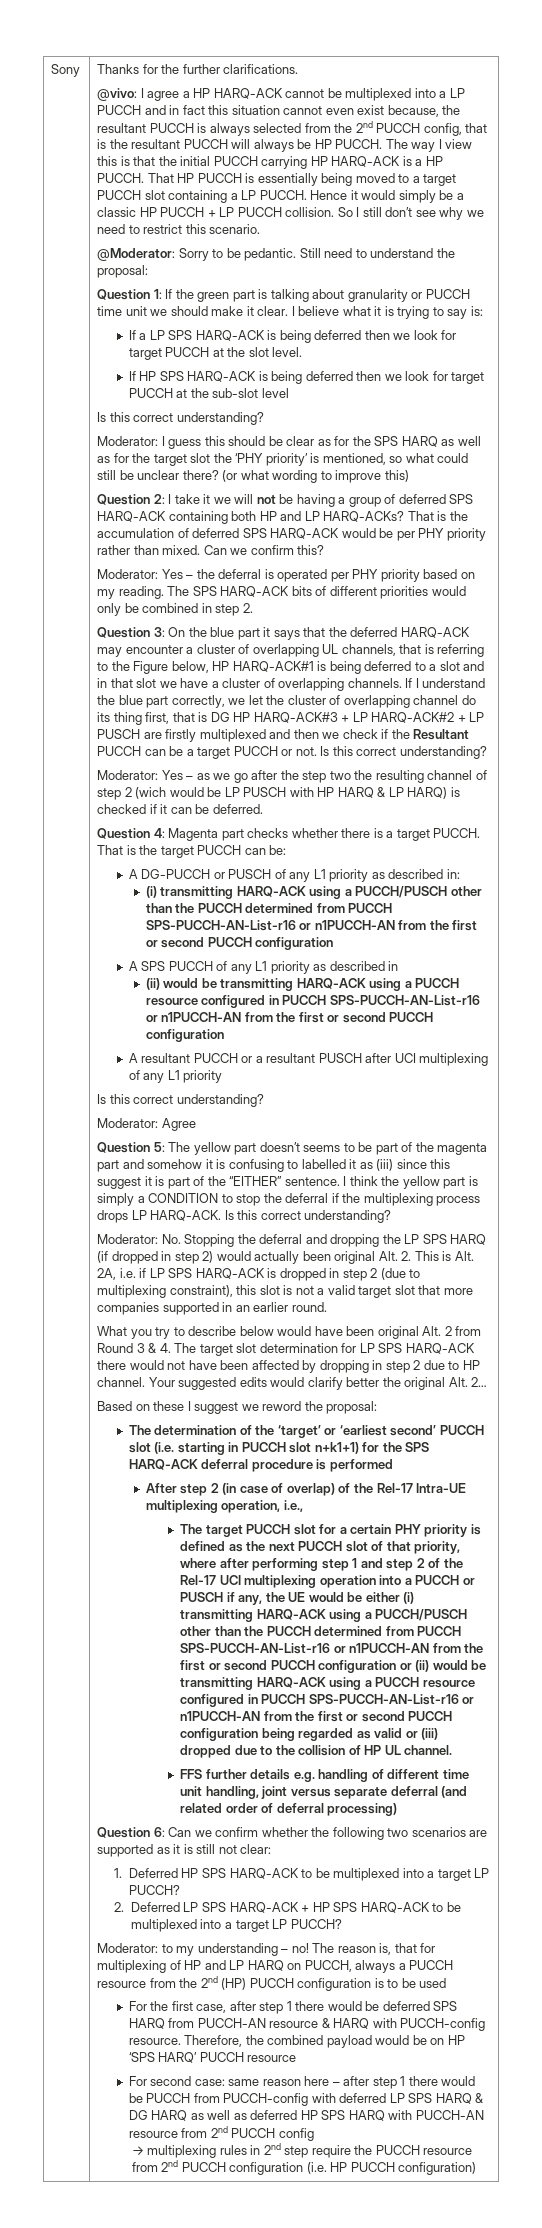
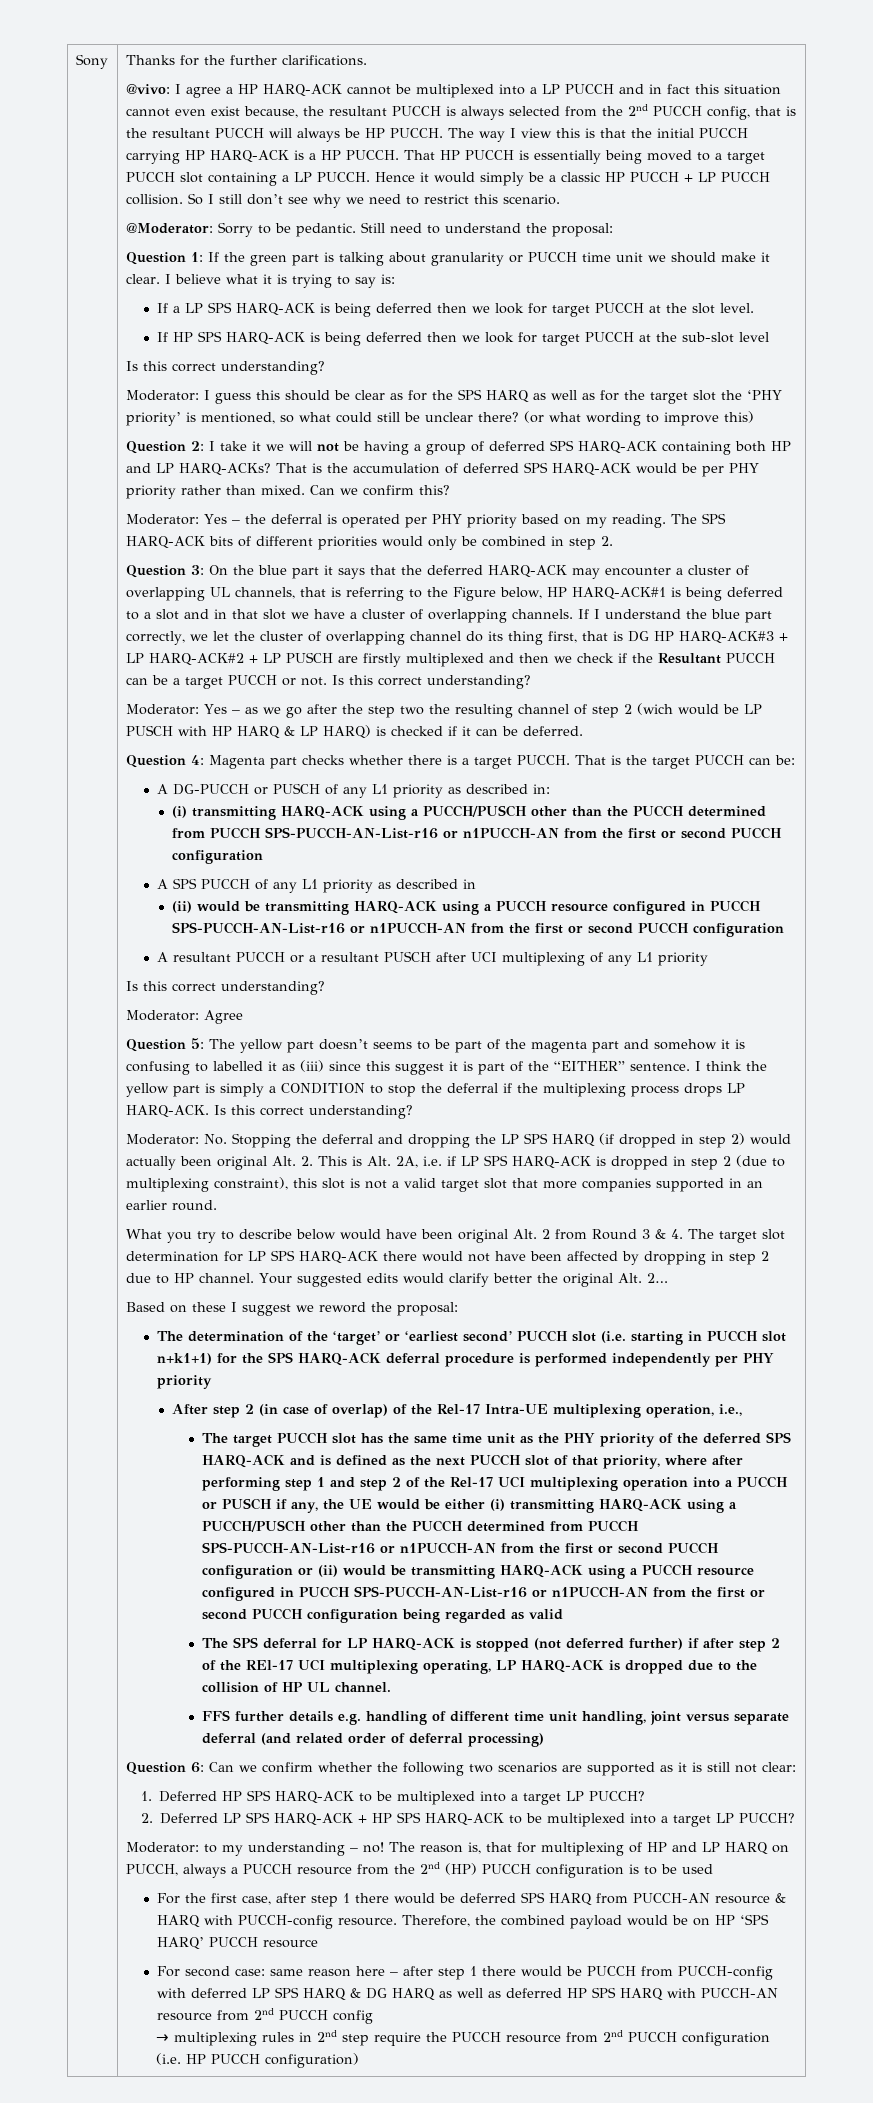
(393, 1465) none -> [611,1353,774,1367] [156,1375,212,1389] independently per PHY priority
[319,1524,468,1537] for a certain PHY priority -> [360,1432,791,1447] [201,1454,315,1468] has the same time unit as the PHY priority of the deferred SPS HARQ-ACK and
[405,1728,439,1740] or (iii) -> [201,1637,780,1652] [201,1659,620,1674] // The SPS deferral for LP HARQ-ACK is stopped (not deferred further) if after step 2 of the REl-17 UCI multiplexing operating, LP HARQ-ACK is

